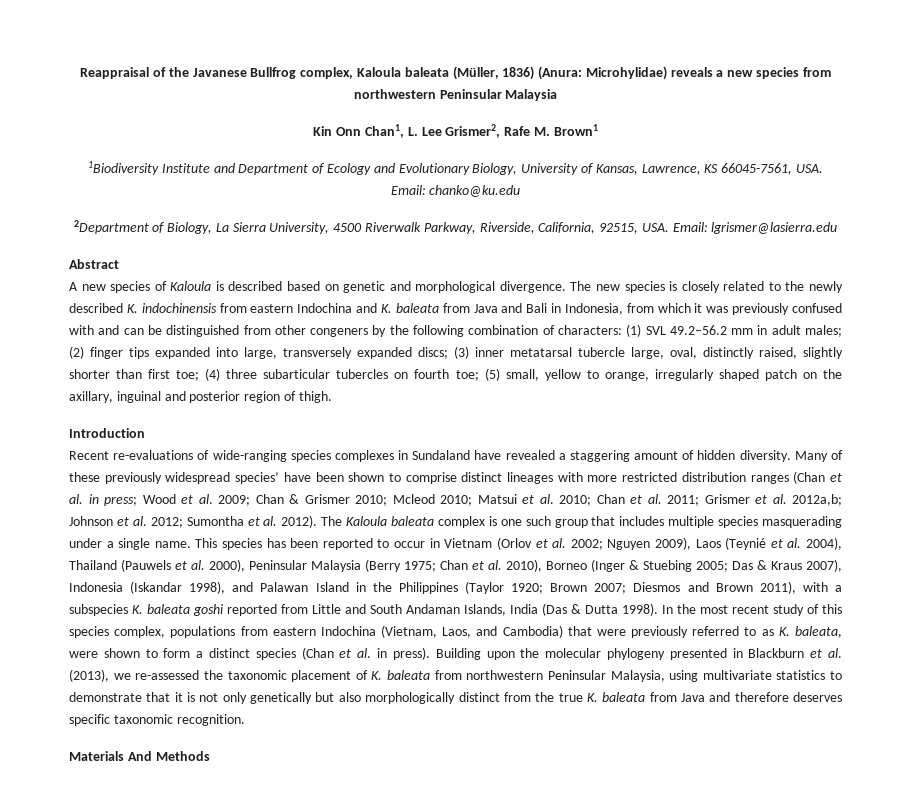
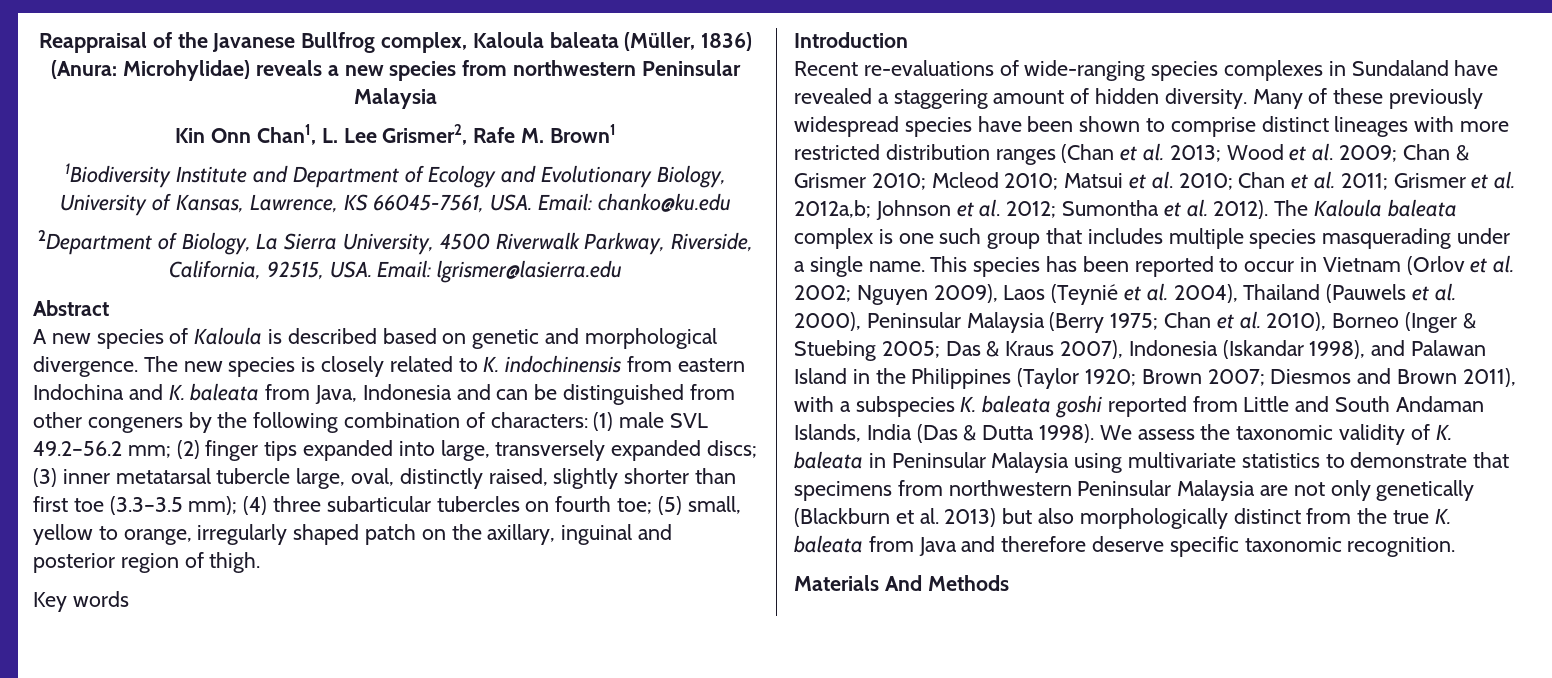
[785,281,843,293] [69,303,123,313] the newly described -> (478, 365) none
[473,303,843,315] [69,325,94,335] Java and Bali in Indonesia, from which it was previously confused with -> [315,384,452,404] Java, Indonesia
(642, 330) none -> [619,412,665,428] male
[731,325,842,337] mm in adult males; -> [127,445,171,458] mm;
[176,370,200,381] toe; -> [73,496,238,515] toe (3.3–3.5 mm);
(332, 397) none -> [33,591,129,612] // Key words
[235,472,280,484] species’ -> [904,117,972,137] species
[88,494,137,506] in press; -> [1169,145,1221,162] 2013;
[662,604,842,616] [69,625,842,638] [69,647,843,660] [69,669,200,682] In the most recent study of this species complex, populations from eastern Indochina (Vietnam, Laos, and Cambodia) that were previously referred to as K. baleata, were shown to form a distinct species (Chan et al. in press). Building upon the molecular phylogeny presented in Blackburn et al. (2013), we re-assessed -> [1099,425,1195,440] We assess
[291,670,352,682] placement -> [1339,424,1406,445] validity
[434,670,665,682] from northwestern Peninsular Malaysia, -> [868,452,1070,473] in Peninsular Malaysia
[174,692,313,704] it is not only genetically -> [794,480,1475,501] [794,508,997,527] specimens from northwestern Peninsular Malaysia are not only genetically (Blackburn et al. 2013)
[793,692,843,702] deserves -> [1092,536,1165,552] deserve

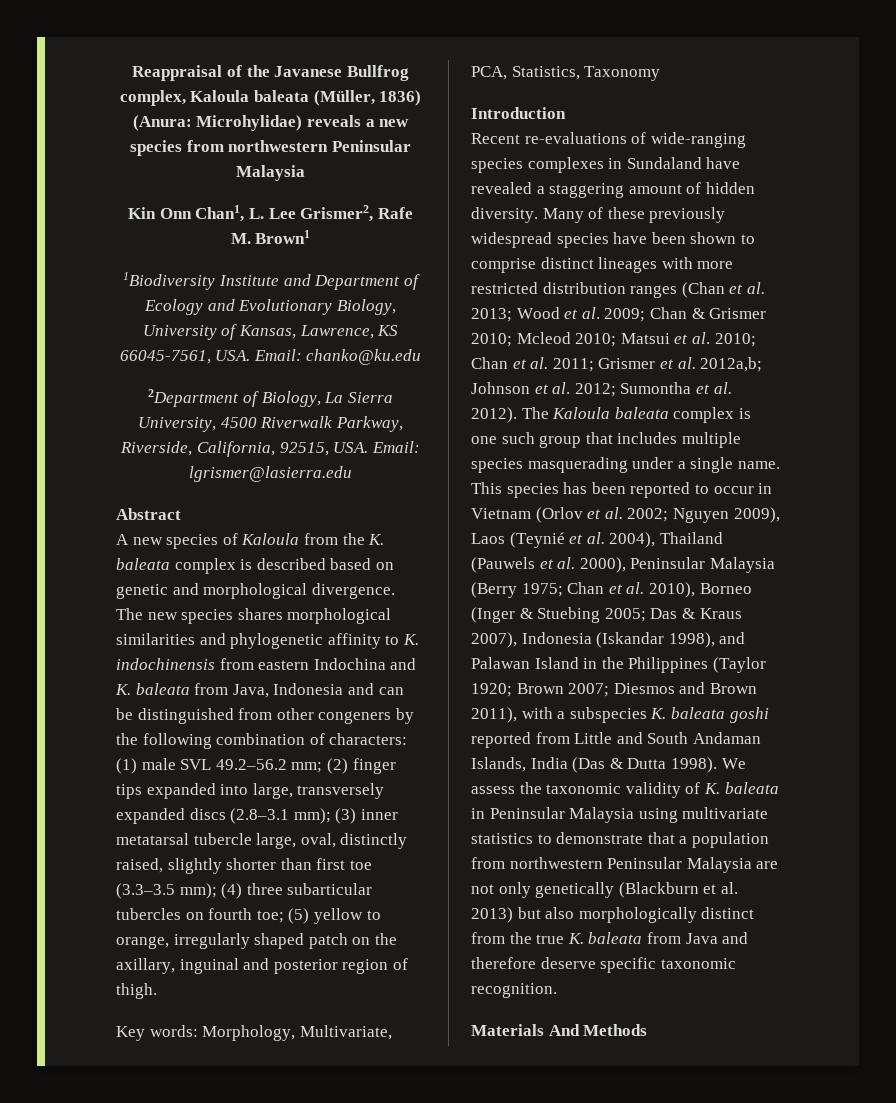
(263, 336) none -> [303,533,385,545] [116,558,236,574] from the K. baleata complex
[301,356,453,377] is closely related -> [237,608,392,624] [116,633,381,649] shares morphological similarities and phylogenetic affinity
[707,440,758,458] discs; -> [189,808,331,824] discs (2.8–3.1 mm);
[687,496,741,514] small, -> (310, 916) none
[72,591,129,607] words -> [149,1025,392,1041] [471,66,661,81] words: Morphology, Multivariate, PCA, Statistics, Taxonomy
[794,481,892,501] specimens -> [679,832,769,848] a population

